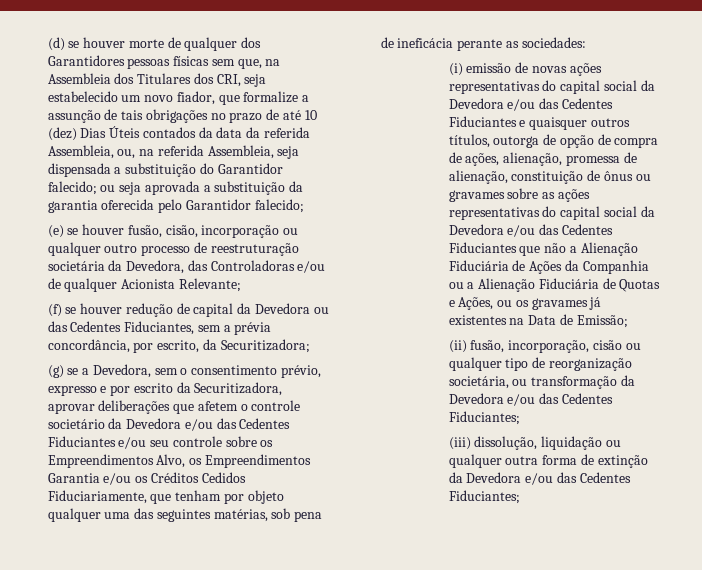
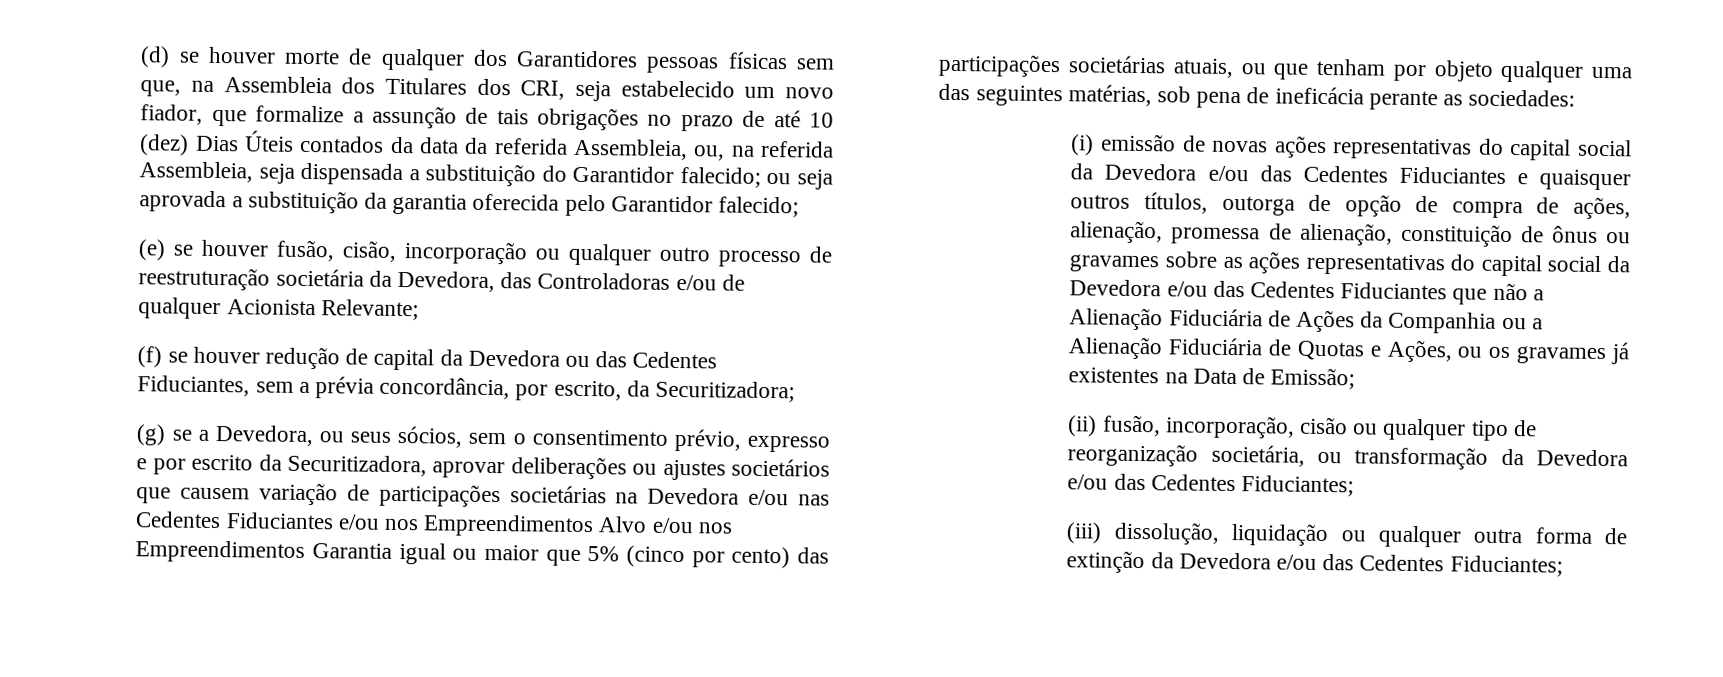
(151, 371) none -> [318,425,464,448] ou seus sócios,
[173,400,301,414] [47,418,237,431] que afetem o controle societário da Devedora e/ou das -> [632,458,830,481] [136,482,830,508] ou ajustes societários que causem variação de participações societárias na Devedora e/ou nas
[150,436,274,447] [47,454,311,468] [47,472,246,485] [47,490,147,504] seu controle sobre os Empreendimentos Alvo, os Empreendimentos Garantia e/ou os Créditos Cedidos Fiduciariamente, -> [383,514,733,538] [135,540,829,569] [938,53,1267,79] nos Empreendimentos Alvo e/ou nos Empreendimentos Garantia igual ou maior que 5% (cinco por cento) das participações societárias atuais, ou

